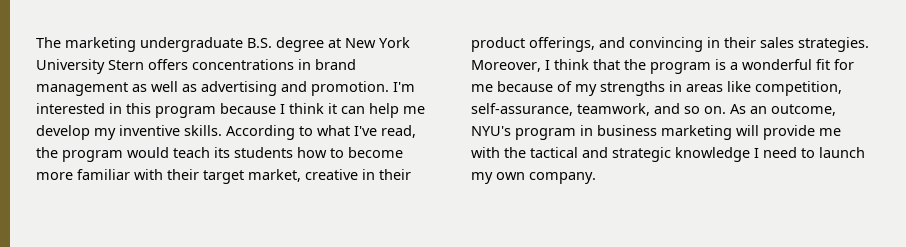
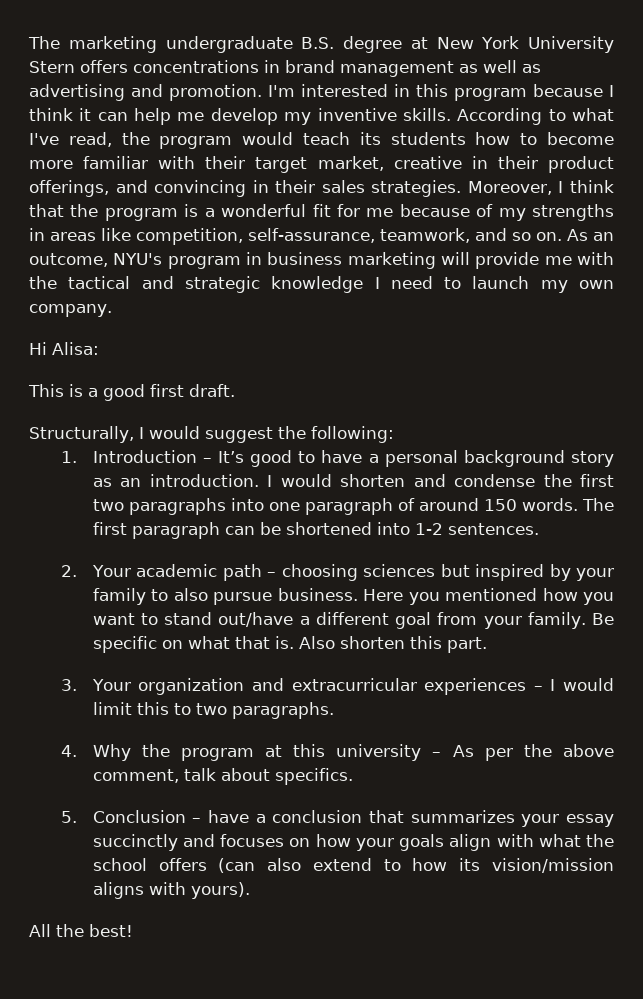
(596, 178) none -> [29,342,99,355] [28,384,235,401] [29,426,394,443] [60,450,614,467] [92,474,614,487] [92,498,614,515] [92,522,539,539] [60,564,614,581] [92,588,614,605] [92,612,614,629] [92,636,487,653] [60,678,614,695] [92,702,334,719] [60,744,614,761] [92,768,353,785] [60,810,614,827] [92,834,615,851] [92,858,615,873] [92,882,250,899] [29,924,133,937] // Hi Alisa: // This is a good first draft. // Structurally, I would suggest the following: // 1. Introduction – It’s good to have a personal background story as an introduction. I would shorten and condense the first two paragraphs into one paragraph of around 150 words. The first paragraph can be shortened into 1-2 sentences. // 2. Your academic path – choosing sciences but inspired by your family to also pursue business. Here you mentioned how you want to stand out/have a different goal from your family. Be specific on what that is. Also shorten this part. // 3. Your organization and extracurricular experiences – I would limit this to two paragraphs. // 4. Why the program at this university – As per the above comment, talk about specifics. // 5. Conclusion – have a conclusion that summarizes your essay succinctly and focuses on how your goals align with what the school offers (can also extend to how its vision/mission aligns with yours). // All the best!

